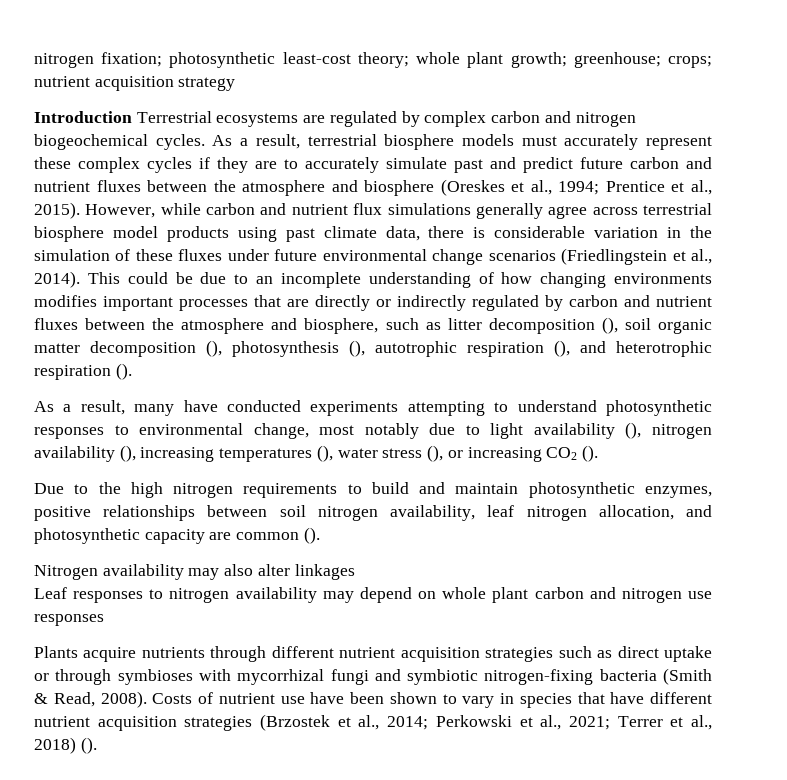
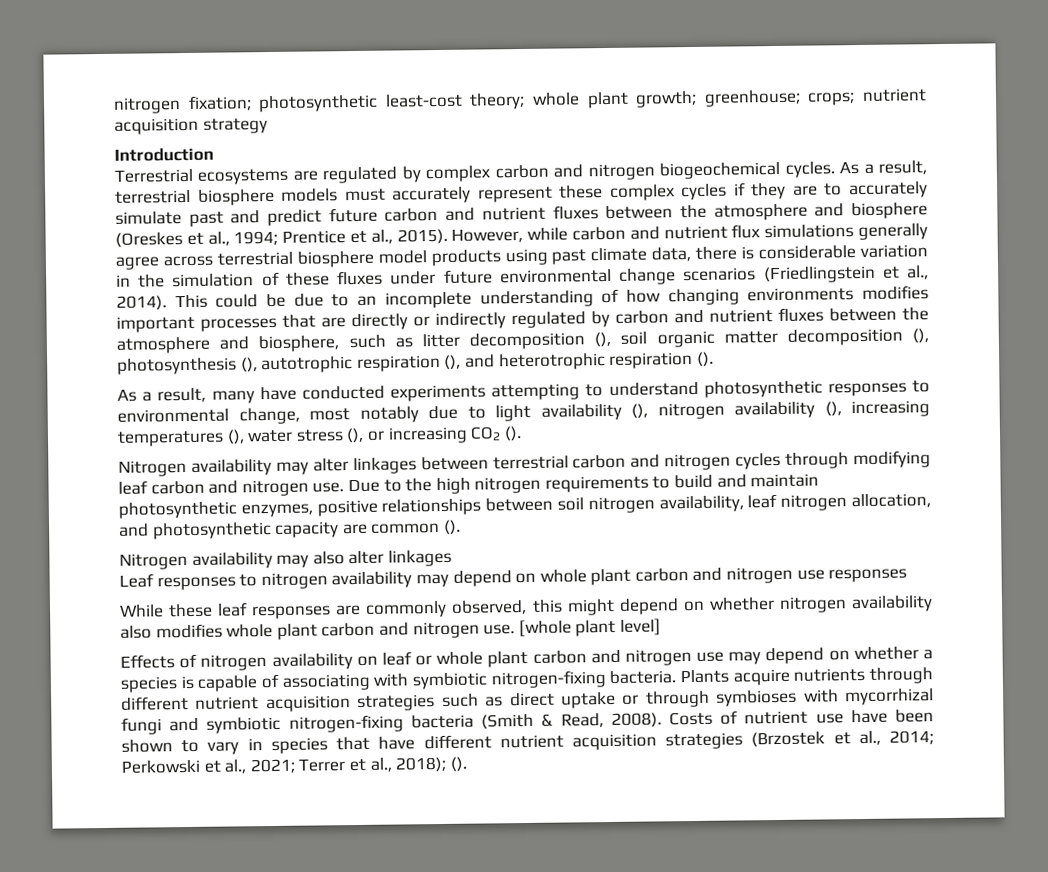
(132, 117) none -> (214, 154) //
(598, 453) none -> [118,450,931,477] [118,479,345,497] Nitrogen availability may alter linkages between terrestrial carbon and nitrogen cycles through modifying leaf carbon and nitrogen use.
(104, 620) none -> [119,595,934,620] [120,618,661,640] [120,646,933,671] [120,670,677,693] While these leaf responses are commonly observed, this might depend on whether nitrogen availability also modifies whole plant carbon and nitrogen use. [whole plant level] // Effects of nitrogen availability on leaf or whole plant carbon and nitrogen use may depend on whether a species is capable of associating with symbiotic nitrogen-fixing bacteria.
[34,737,76,754] 2018) -> [395,756,447,773] 2018);

